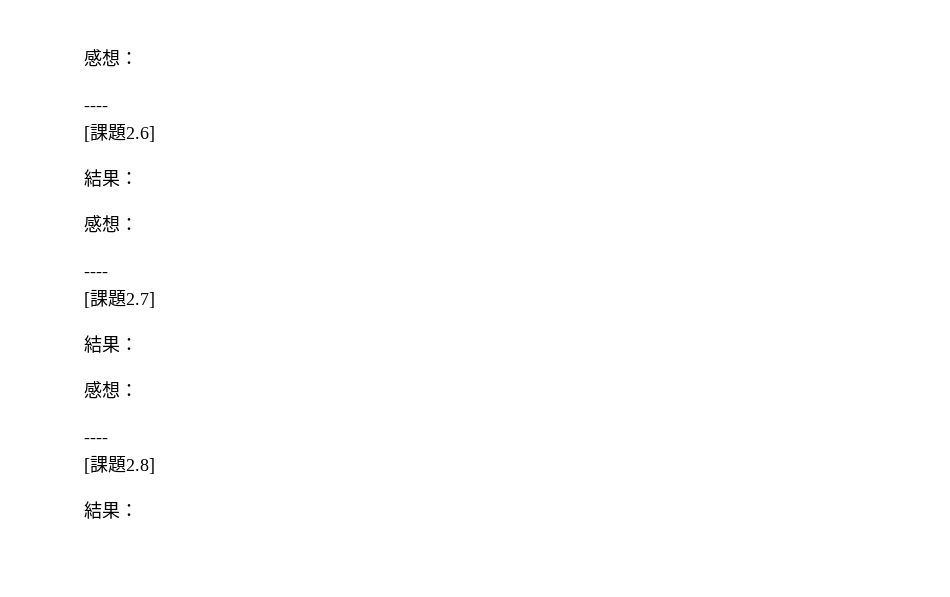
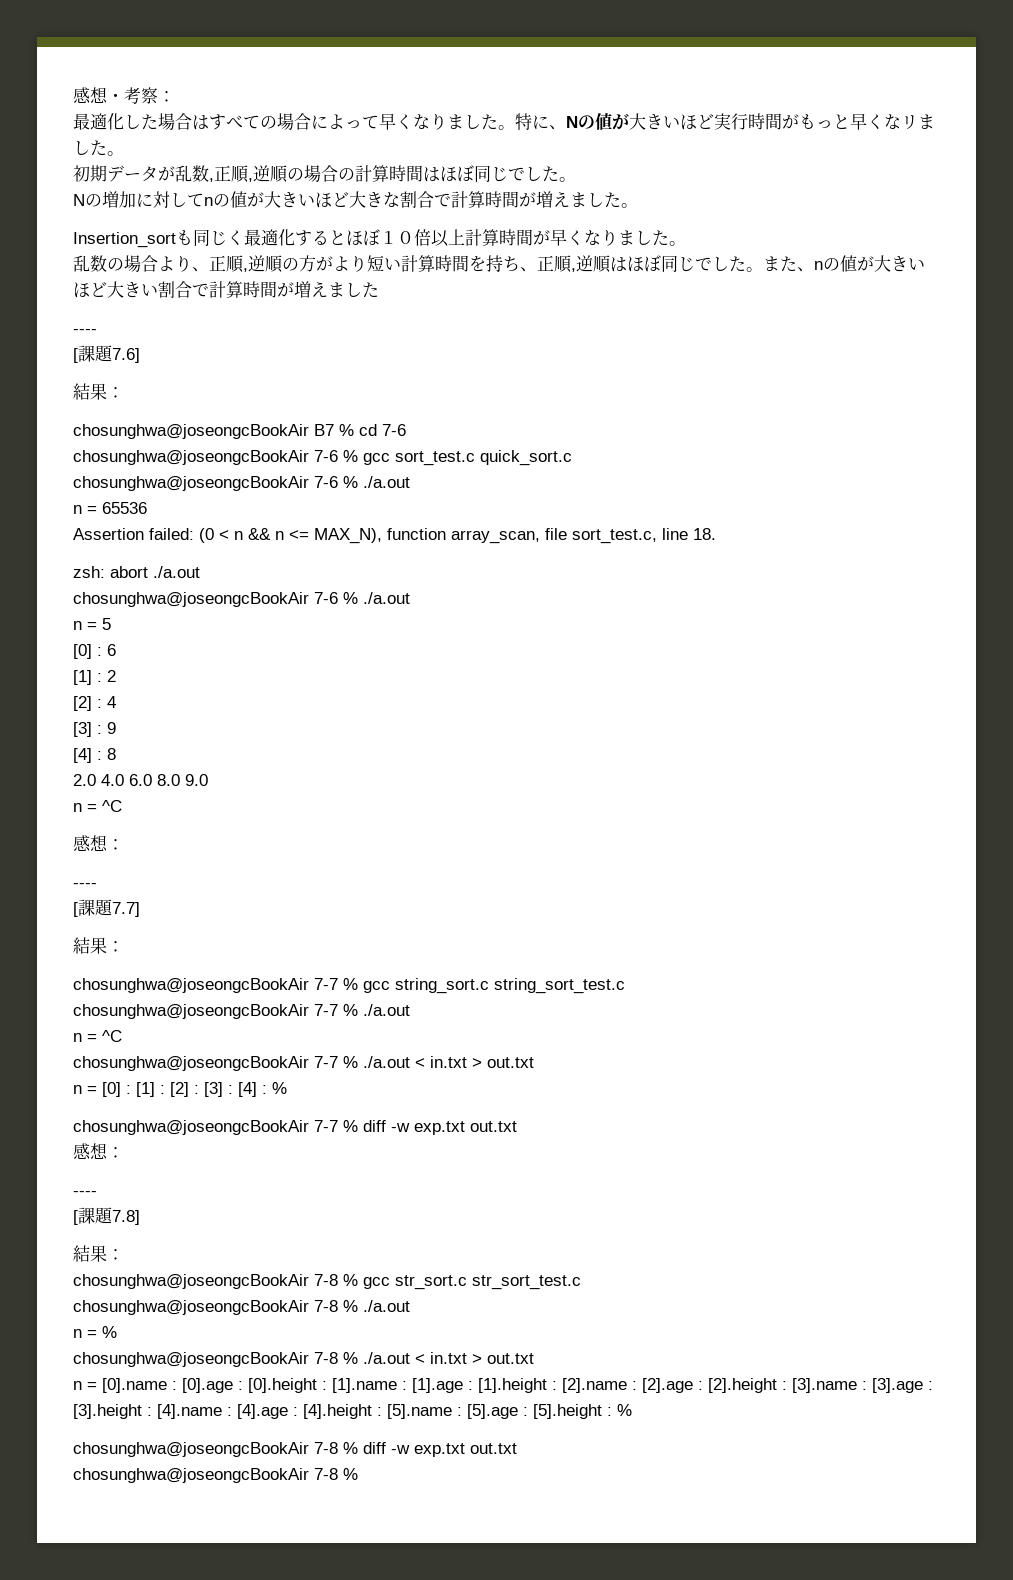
[84,49,138,67] [84,106,108,111] [84,123,155,142] [84,169,138,187] [84,215,138,233] [84,272,108,277] [84,289,155,308] [84,335,138,353] [84,381,138,399] [84,438,108,443] [84,455,155,474] [84,501,138,519] 感想： // ---- // [課題2.6] // 結果： // 感想： // ---- // [課題2.7] // 結果： // 感想： // ---- // [課題2.8] // 結果： -> [73,87,175,104] [73,113,935,131] [73,140,124,156] [73,165,576,183] [73,191,638,208] [73,229,686,248] [73,255,925,273] [73,281,379,298] [73,329,97,334] [73,345,140,363] [73,383,124,400] [73,424,406,439] [73,450,572,466] [73,476,410,491] [73,502,147,514] [73,528,716,544] [73,566,200,578] [73,592,410,607] [73,618,111,630] [73,644,116,659] [73,670,116,685] [73,696,116,711] [73,722,116,737] [73,748,116,763] [73,774,208,786] [73,800,122,812] [73,835,124,852] [73,883,97,888] [73,899,140,917] [73,937,124,954] [73,978,625,994] [73,1004,410,1019] [73,1030,122,1042] [73,1056,534,1071] [73,1082,287,1097] [73,1120,517,1135] [73,1143,124,1160] [73,1191,97,1196] [73,1207,140,1225] [73,1245,124,1262] [73,1274,581,1290] [73,1300,410,1315] [73,1326,117,1338] [73,1352,534,1367] [73,1378,933,1393] [73,1404,632,1419] [73,1442,517,1457] [73,1468,358,1483] 感想・考察： // 最適化した場合はすべての場合によって早くなりました。特に、Nの値が大きいほど実行時間がもっと早くなリました。 // 初期データが乱数,正順,逆順の場合の計算時間はほぼ同じでした。 // Nの増加に対してnの値が大きいほど大きな割合で計算時間が増えました。 // Insertion_sortも同じく最適化するとほぼ１０倍以上計算時間が早くなりました。 // 乱数の場合より、正順,逆順の方がより短い計算時間を持ち、正順,逆順はほぼ同じでした。また、nの値が大きいほど大きい割合で計算時間が増えました // ---- // [課題7.6] // 結果： // chosunghwa@joseongcBookAir B7 % cd 7-6 // chosunghwa@joseongcBookAir 7-6 % gcc sort_test.c quick_sort.c // chosunghwa@joseongcBookAir 7-6 % ./a.out // n = 65536 // Assertion failed: (0 < n && n <= MAX_N), function array_scan, file sort_test.c, line 18. // zsh: abort ./a.out // chosunghwa@joseongcBookAir 7-6 % ./a.out // n = 5 // [0] : 6 // [1] : 2 // [2] : 4 // [3] : 9 // [4] : 8 // 2.0 4.0 6.0 8.0 9.0 // n = ^C // 感想： // ---- // [課題7.7] // 結果： // chosunghwa@joseongcBookAir 7-7 % gcc string_sort.c string_sort_test.c // chosunghwa@joseongcBookAir 7-7 % ./a.out // n = ^C // chosunghwa@joseongcBookAir 7-7 % ./a.out < in.txt > out.txt // n = [0] : [1] : [2] : [3] : [4] : % // chosunghwa@joseongcBookAir 7-7 % diff -w exp.txt out.txt // 感想： // ---- // [課題7.8] // 結果： // chosunghwa@joseongcBookAir 7-8 % gcc str_sort.c str_sort_test.c // chosunghwa@joseongcBookAir 7-8 % ./a.out // n = % // chosunghwa@joseongcBookAir 7-8 % ./a.out < in.txt > out.txt // n = [0].name : [0].age : [0].height : [1].name : [1].age : [1].height : [2].name : [2].age : [2].height : [3].name : [3].age : [3].height : [4].name : [4].age : [4].height : [5].name : [5].age : [5].height : % // chosunghwa@joseongcBookAir 7-8 % diff -w exp.txt out.txt // chosunghwa@joseongcBookAir 7-8 %

